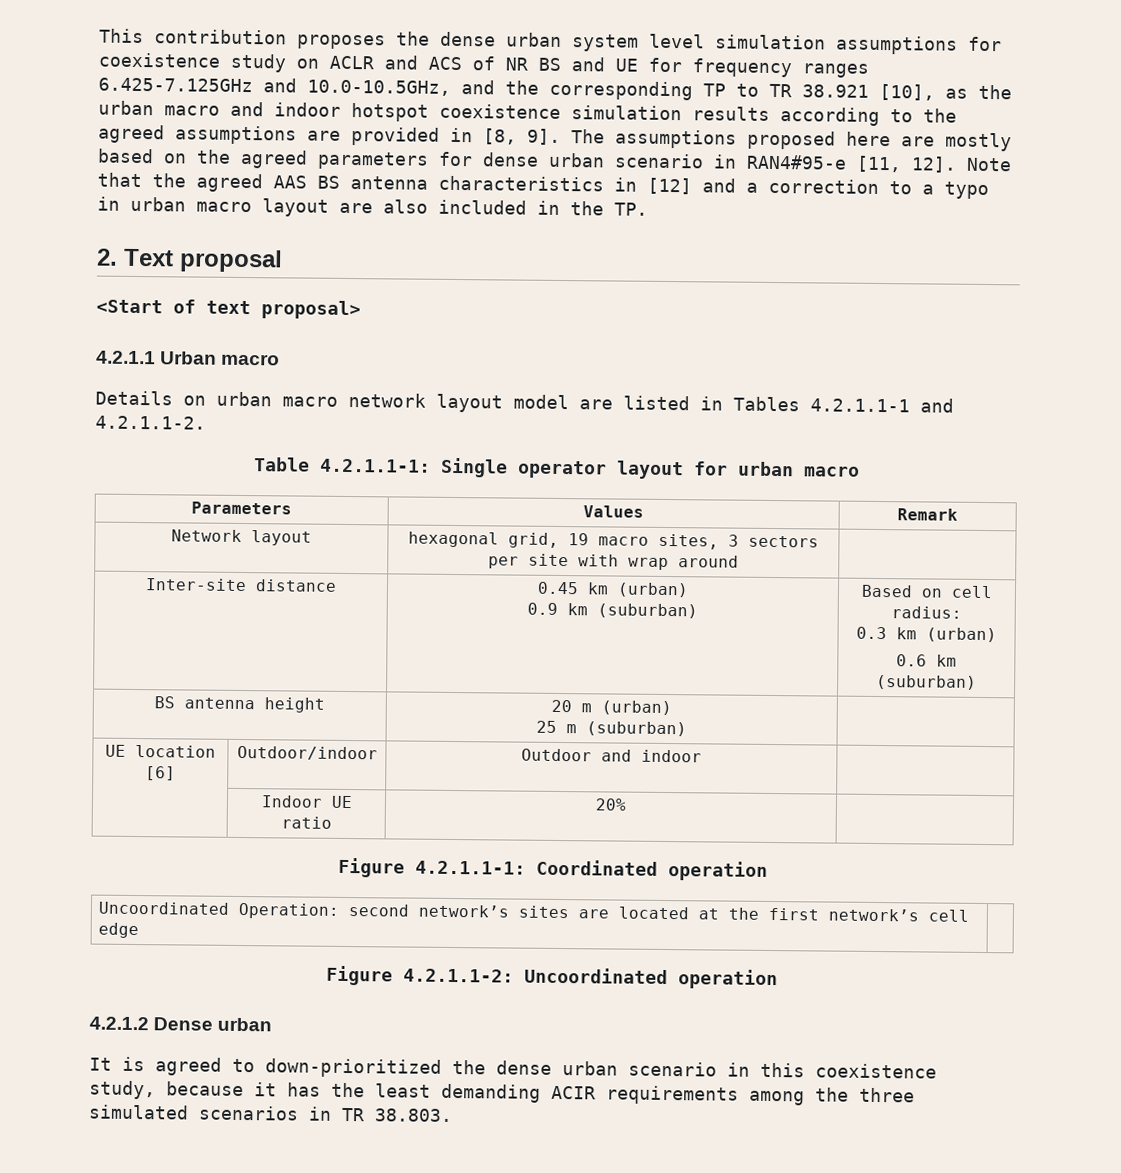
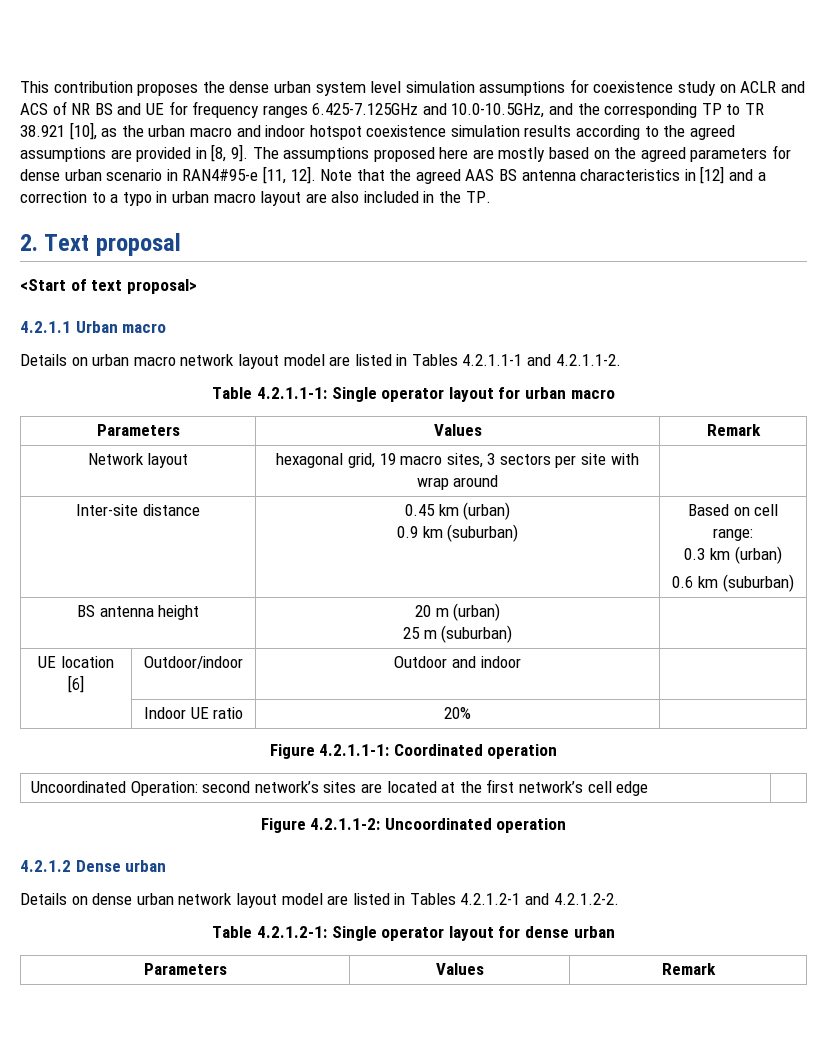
[891,606,962,619] radius: -> [713,528,753,541] range:
[89,1056,937,1079] [89,1080,915,1106] [88,1104,453,1123] It is agreed to down-prioritized the dense urban scenario in this coexistence study, because it has the least demanding ACIR requirements among the three simulated scenarios in TR 38.803. -> [20,893,619,908] [212,926,615,941] [143,963,227,975] [435,963,484,975] [661,963,716,975] Details on dense urban network layout model are listed in Tables 4.2.1.2-1 and 4.2.1.2-2. // Table 4.2.1.2-1: Single operator layout for dense urban // Parameters | Values | Remark

